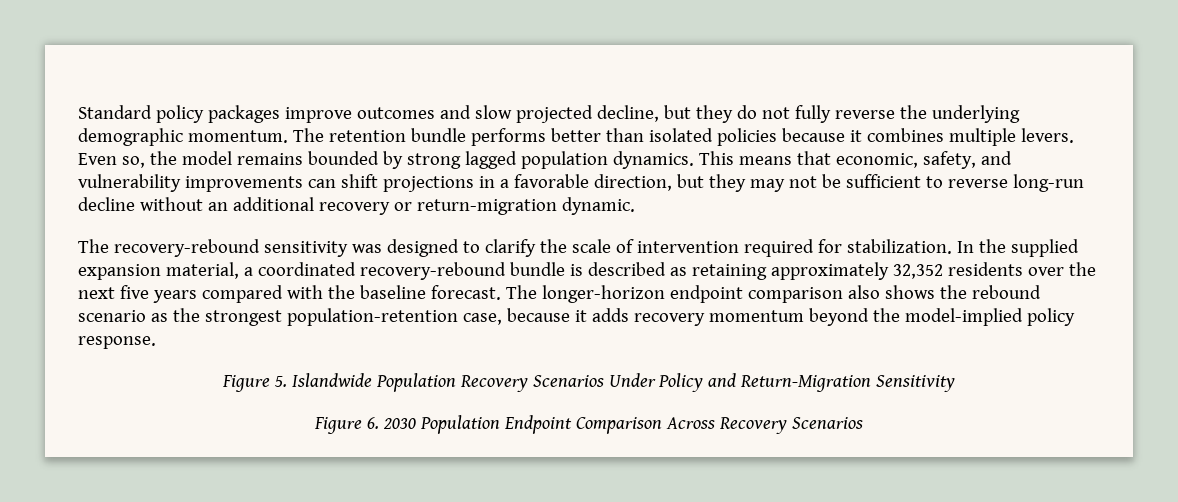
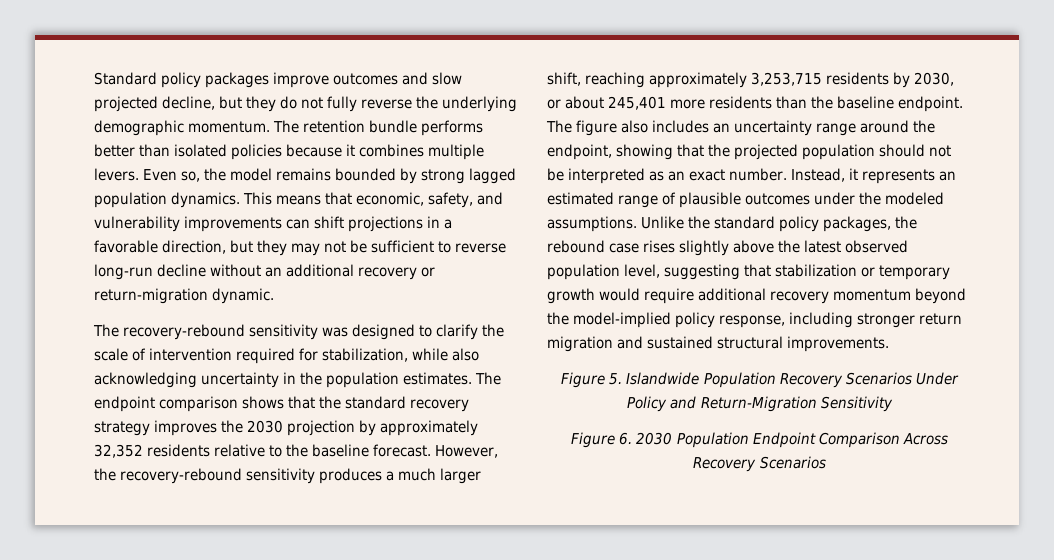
[846,239,1079,257] [78,262,1096,280] [78,285,1041,303] [78,308,629,326] stabilization. In the supplied expansion material, a coordinated recovery-rebound bundle is described as retaining approximately 32,352 residents over the next five years compared with the baseline forecast. The longer-horizon endpoint comparison also shows the rebound scenario as the strongest population-retention case, because it adds -> [322,348,480,362] [94,372,502,388] [94,396,470,412] [94,420,479,436] [94,444,499,458] [94,468,482,484] [547,72,955,88] [547,96,964,112] [546,120,936,136] [547,144,952,160] [547,168,957,184] [547,192,945,208] [547,216,918,232] [547,240,909,256] [547,264,951,280] [547,288,767,304] stabilization, while also acknowledging uncertainty in the population estimates. The endpoint comparison shows that the standard recovery strategy improves the 2030 projection by approximately 32,352 residents relative to the baseline forecast. However, the recovery-rebound sensitivity produces a much larger shift, reaching approximately 3,253,715 residents by 2030, or about 245,401 more residents than the baseline endpoint. The figure also includes an uncertainty range around the endpoint, showing that the projected population should not be interpreted as an exact number. Instead, it represents an estimated range of plausible outcomes under the modeled assumptions. Unlike the standard policy packages, the rebound case rises slightly above the latest observed population level, suggesting that stabilization or temporary growth would require additional
[78,336,156,349] response. -> [719,312,963,328] [547,336,890,352] response, including stronger return migration and sustained structural improvements.

